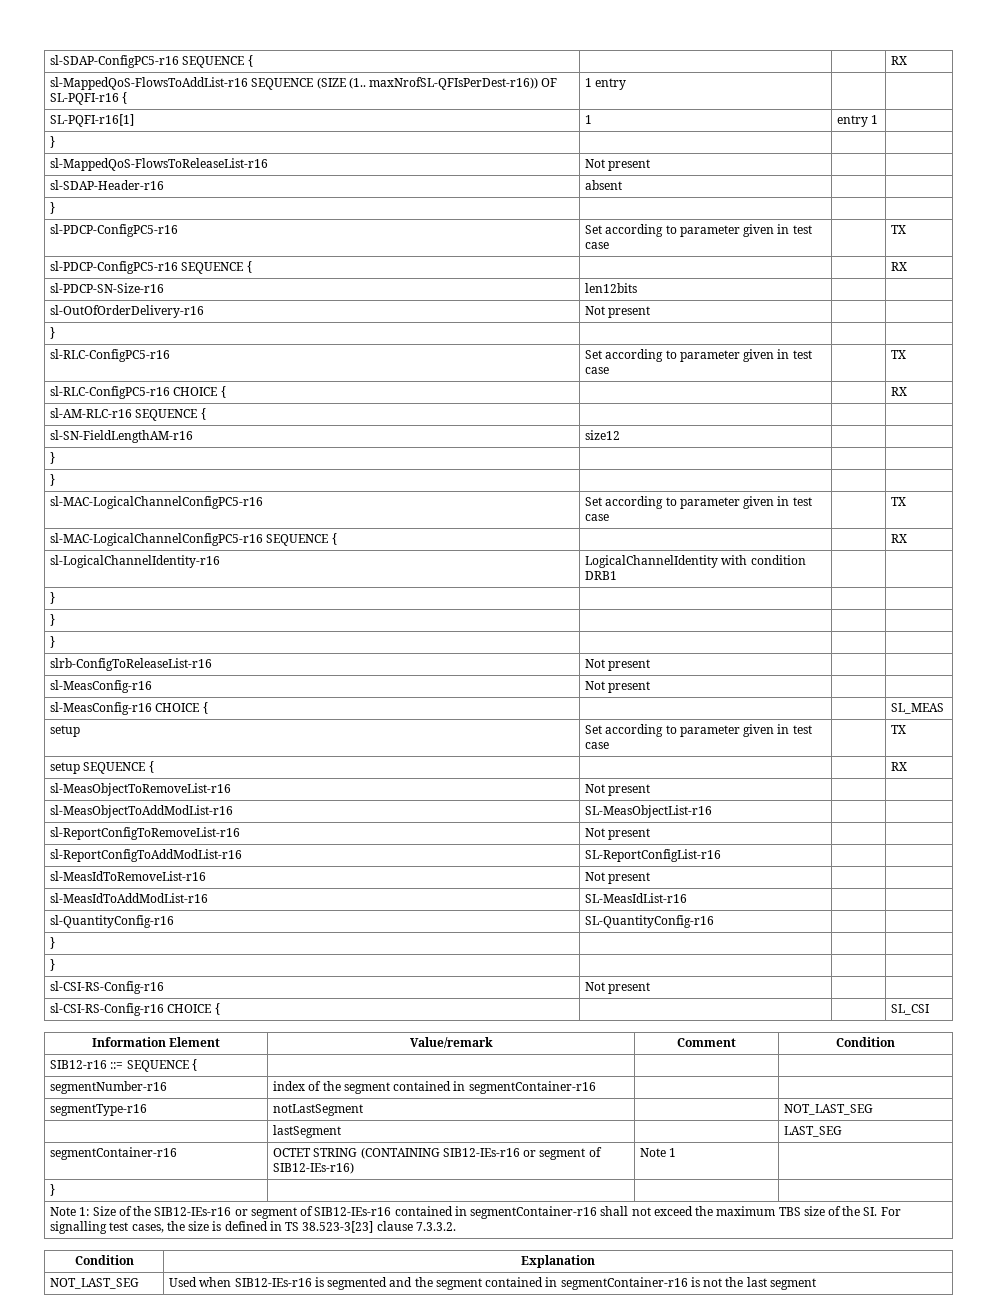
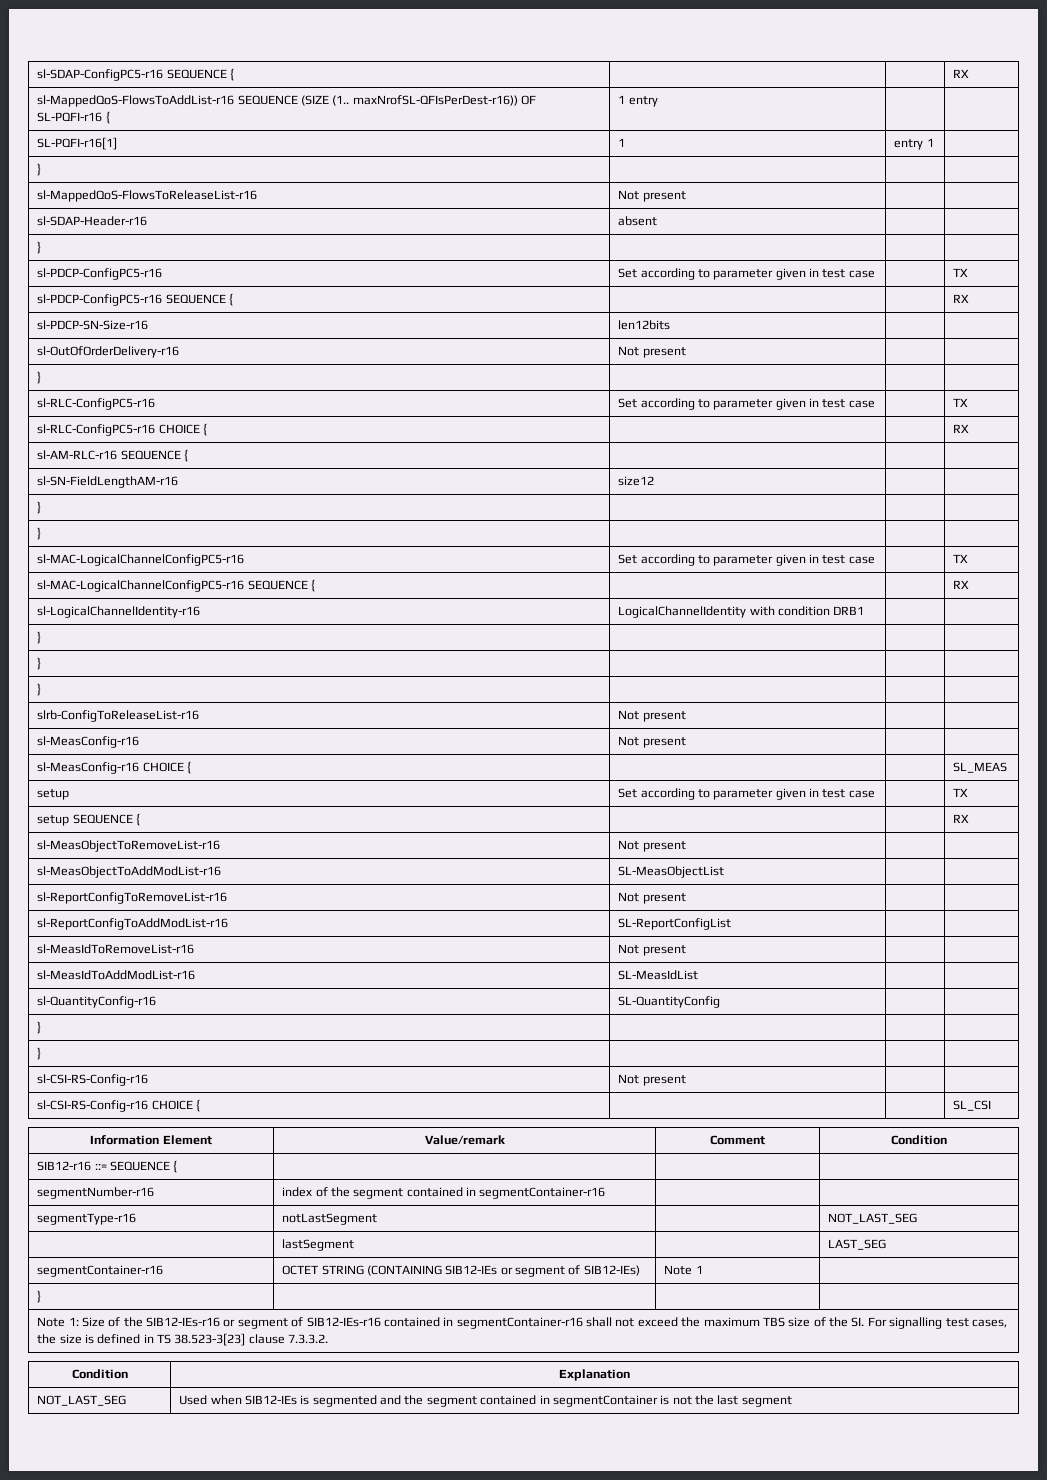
[585,805,713,818] SL-MeasObjectList-r16 -> [618,866,725,878] SL-MeasObjectList
[585,849,722,862] SL-ReportConfigList-r16 -> [618,918,732,930] SL-ReportConfigList
[585,893,688,903] SL-MeasIdList-r16 -> [618,970,699,980] SL-MeasIdList
[585,915,715,928] SL-QuantityConfig-r16 -> [618,996,721,1008] SL-QuantityConfig
[442,1147,602,1160] [273,1162,355,1174] SIB12-IEs-r16 or segment of SIB12-IEs-r16) -> [445,1265,640,1277] SIB12-IEs or segment of SIB12-IEs)
[234,1278,312,1287] SIB12-IEs-r16 -> [244,1395,297,1405] SIB12-IEs
[560,1277,688,1290] segmentContainer-r16 -> [552,1395,658,1407] segmentContainer

